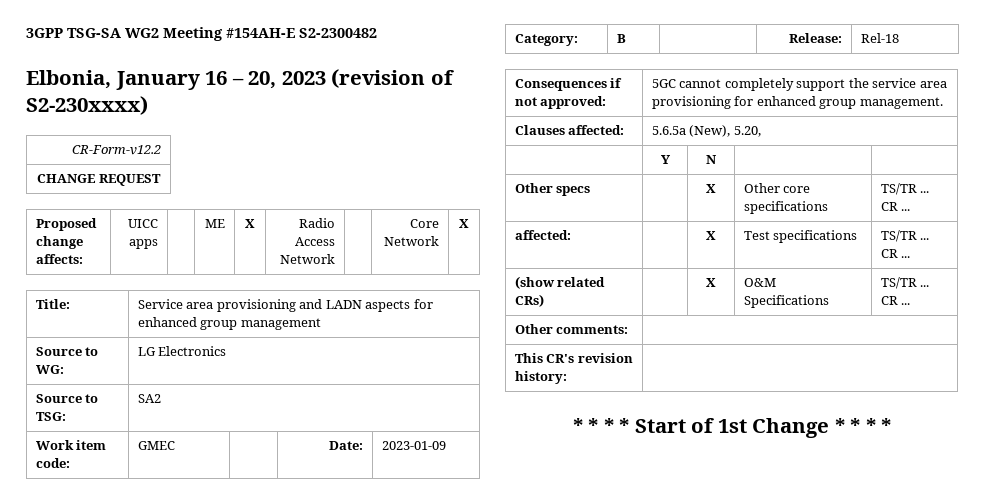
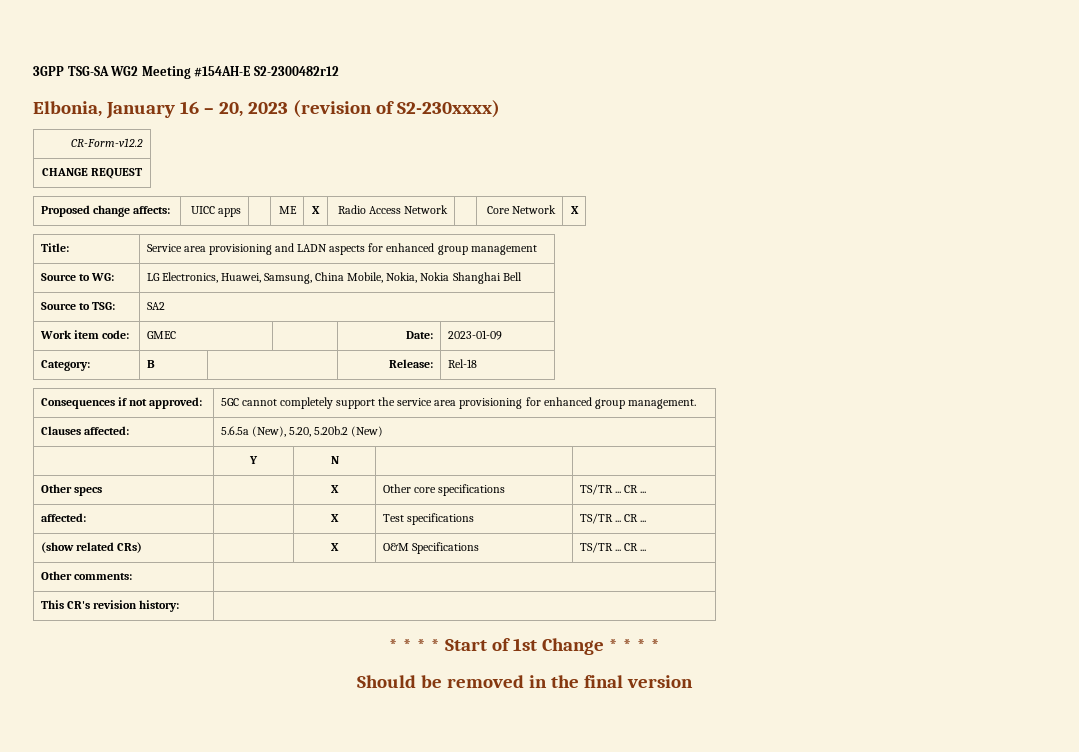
[299,28,377,38] S2-2300482 -> [253,66,339,76] S2-2300482r12
[158,346,227,356] Electronics -> [161,272,522,284] Electronics, Huawei, Samsung, China Mobile, Nokia, Nokia Shanghai Bell
(761, 131) none -> [314,426,384,437] 5.20b.2 (New)
(892, 425) none -> [357,675,693,688] // Should be removed in the final version

